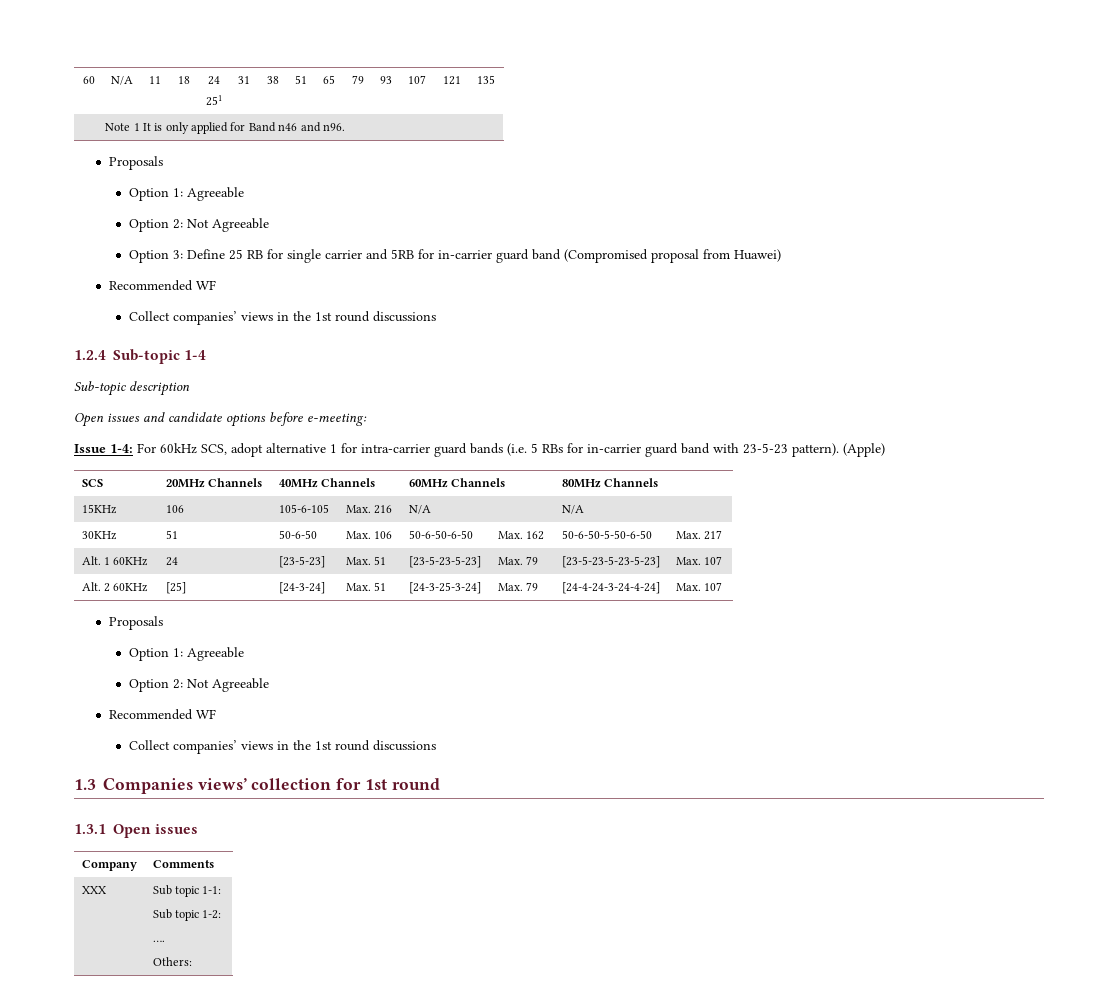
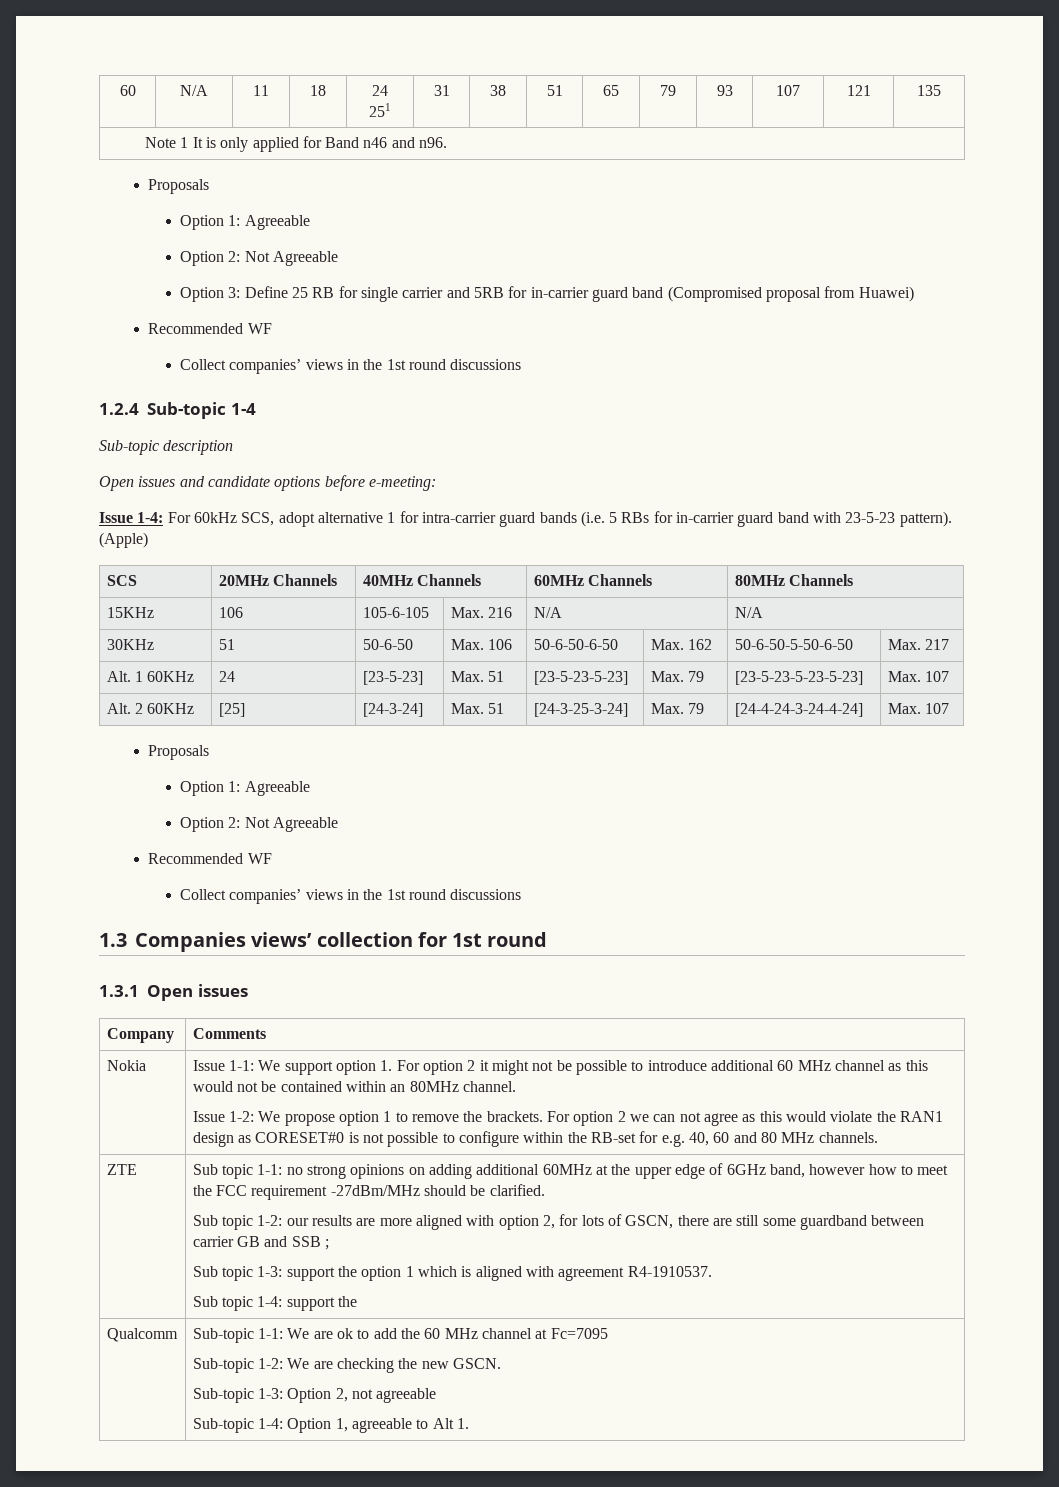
[81,886,107,894] [152,885,222,897] [152,909,222,921] [152,940,165,942] [152,957,192,966] XXX | Sub topic 1-1: // Sub topic 1-2: // …. // Others: -> [106,1060,146,1071] [192,1060,928,1075] [192,1081,517,1092] [192,1111,943,1126] [192,1131,878,1147] [106,1164,137,1175] [192,1163,949,1179] [192,1184,545,1200] [192,1214,925,1230] [192,1236,330,1250] [192,1266,712,1281] [192,1296,358,1311] [106,1328,178,1342] [192,1328,608,1343] [192,1358,502,1373] [192,1388,437,1403] [192,1418,470,1433] Nokia | Issue 1-1: We support option 1. For option 2 it might not be possible to introduce additional 60 MHz channel as this would not be contained within an 80MHz channel. // Issue 1-2: We propose option 1 to remove the brackets. For option 2 we can not agree as this would violate the RAN1 design as CORESET#0 is not possible to configure within the RB-set for e.g. 40, 60 and 80 MHz channels. // ZTE | Sub topic 1-1: no strong opinions on adding additional 60MHz at the upper edge of 6GHz band, however how to meet the FCC requirement -27dBm/MHz should be clarified. // Sub topic 1-2: our results are more aligned with option 2, for lots of GSCN, there are still some guardband between carrier GB and SSB ; // Sub topic 1-3: support the option 1 which is aligned with agreement R4-1910537. // Sub topic 1-4: support the // Qualcomm | Sub-topic 1-1: We are ok to add the 60 MHz channel at Fc=7095 // Sub-topic 1-2: We are checking the new GSCN. // Sub-topic 1-3: Option 2, not agreeable // Sub-topic 1-4: Option 1, agreeable to Alt 1.

